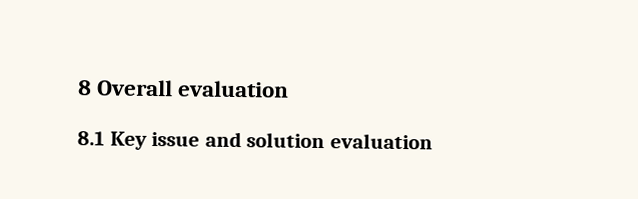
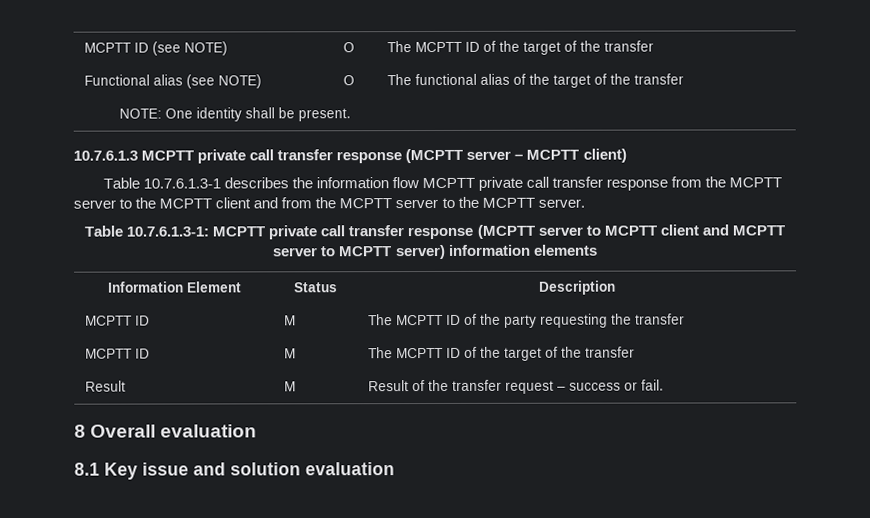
(78, 88) none -> [84,41,229,56] [343,42,356,53] [387,40,655,55] [84,74,263,89] [343,75,356,86] [387,73,685,88] [119,107,352,122] [73,148,627,164] [102,176,783,191] [73,196,585,209] [84,224,785,240] [272,244,597,260] [107,281,242,293] [294,282,338,293] [538,280,616,295] [85,315,151,326] [284,315,297,326] [368,313,686,328] [85,348,151,359] [284,348,297,359] [368,346,636,361] [85,380,127,392] [284,381,297,392] [368,379,665,394] MCPTT ID (see NOTE) | O | The MCPTT ID of the target of the transfer // Functional alias (see NOTE) | O | The functional alias of the target of the transfer // NOTE: One identity shall be present. // 10.7.6.1.3 MCPTT private call transfer response (MCPTT server – MCPTT client) // Table 10.7.6.1.3-1 describes the information flow MCPTT private call transfer response from the MCPTT server to the MCPTT client and from the MCPTT server to the MCPTT server. // Table 10.7.6.1.3-1: MCPTT private call transfer response (MCPTT server to MCPTT client and MCPTT server to MCPTT server) information elements // Information Element | Status | Description // MCPTT ID | M | The MCPTT ID of the party requesting the transfer // MCPTT ID | M | The MCPTT ID of the target of the transfer // Result | M | Result of the transfer request – success or fail. //

